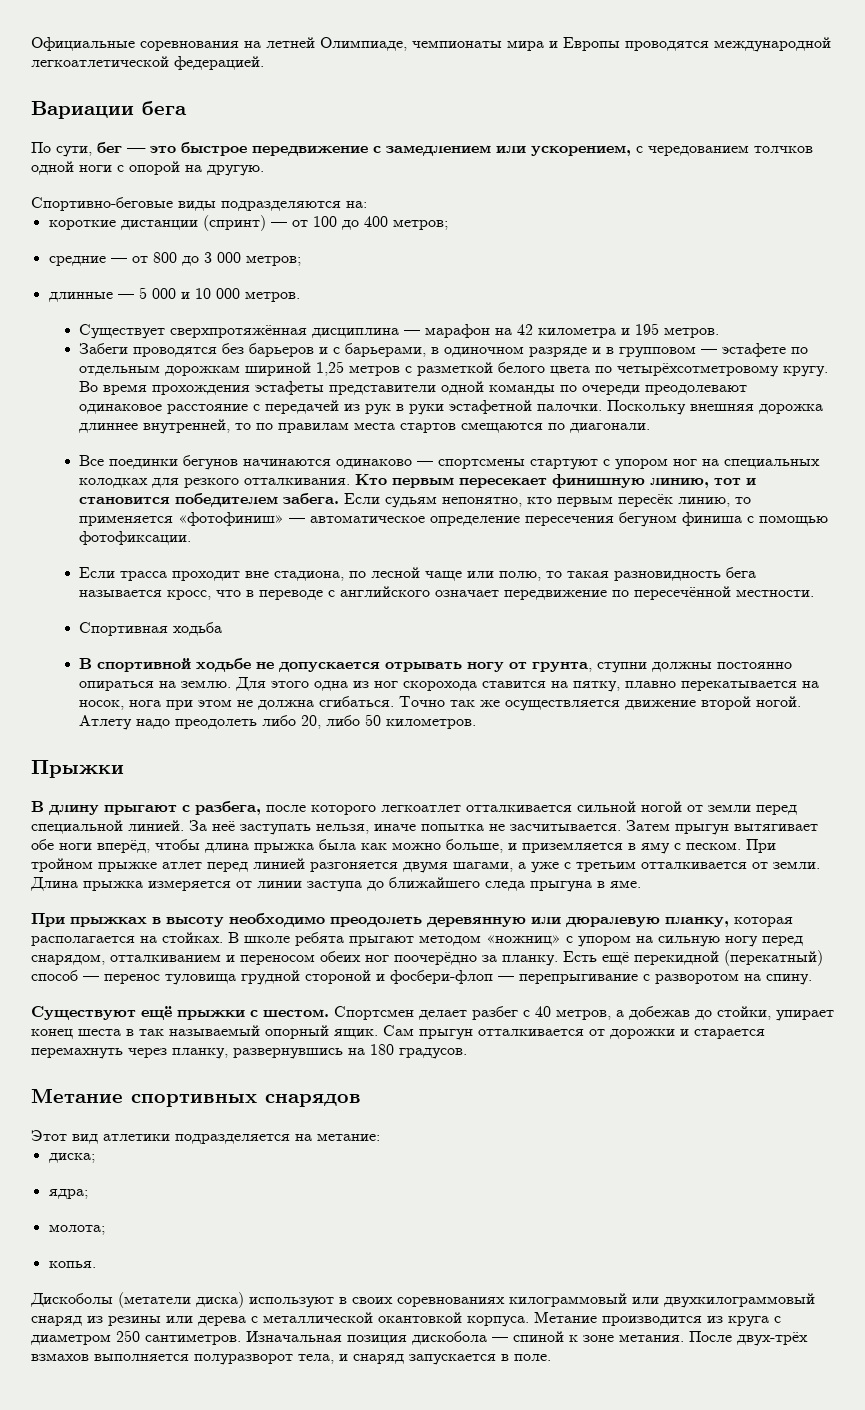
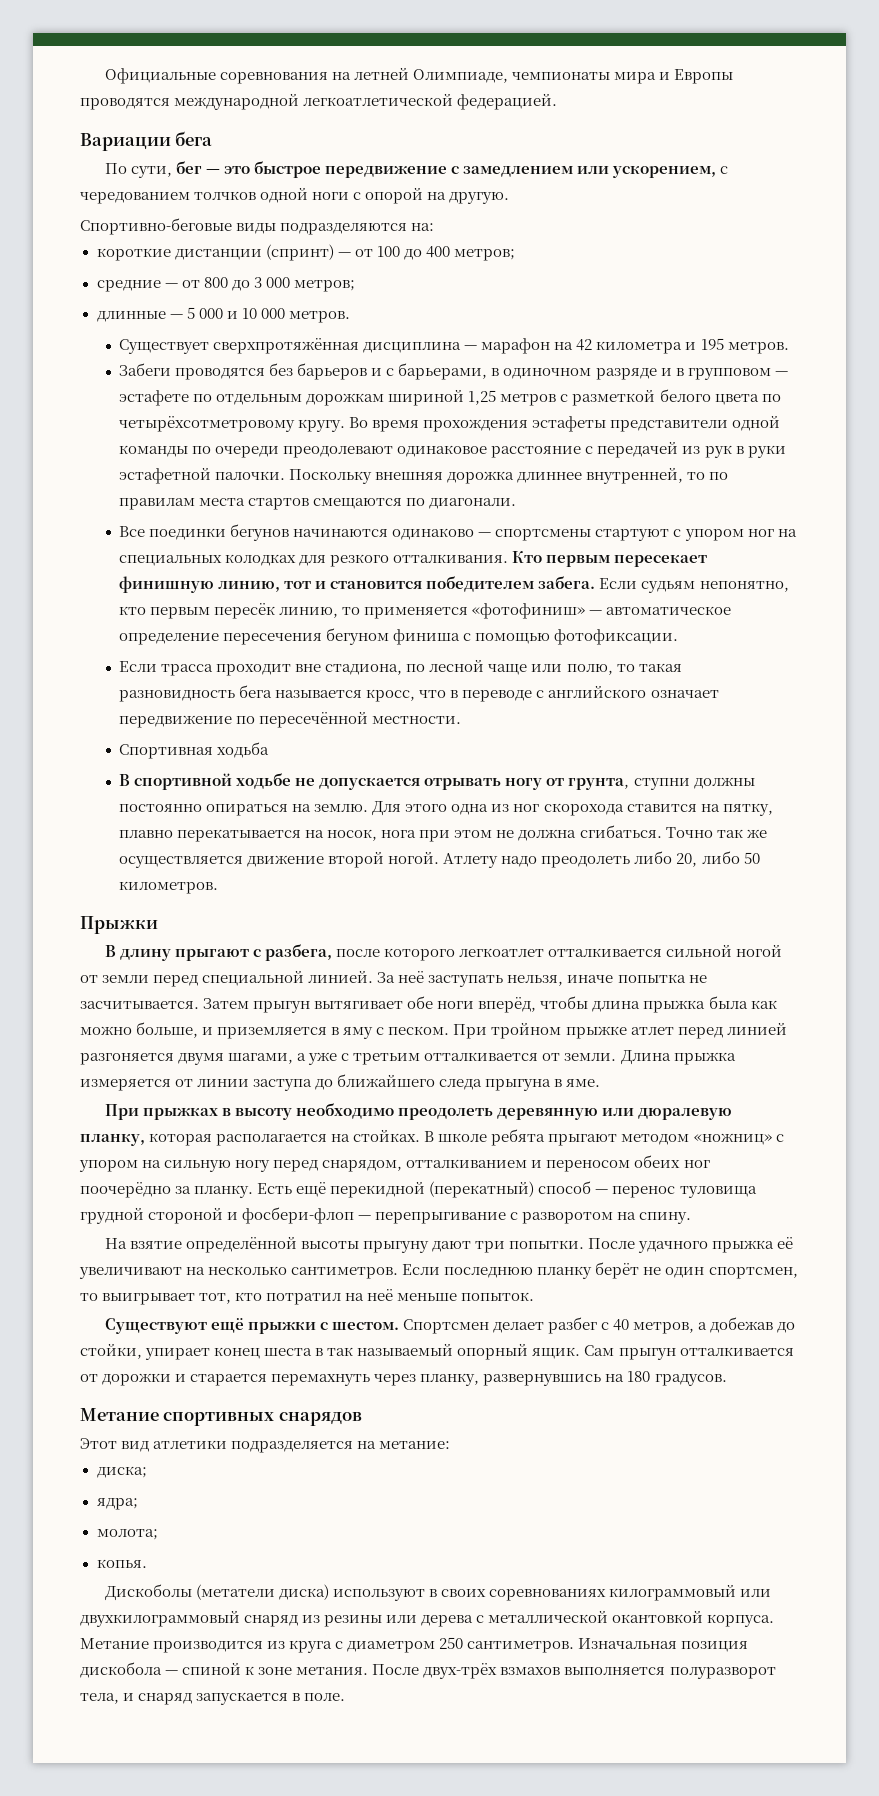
(812, 979) none -> [104,1236,794,1253] [79,1262,798,1279] [80,1289,535,1305] // На взятие определённой высоты прыгуну дают три попытки. После удачного прыжка её увеличивают на несколько сантиметров. Если последнюю планку берёт не один спортсмен, то выигрывает тот, кто потратил на неё меньше попыток.

